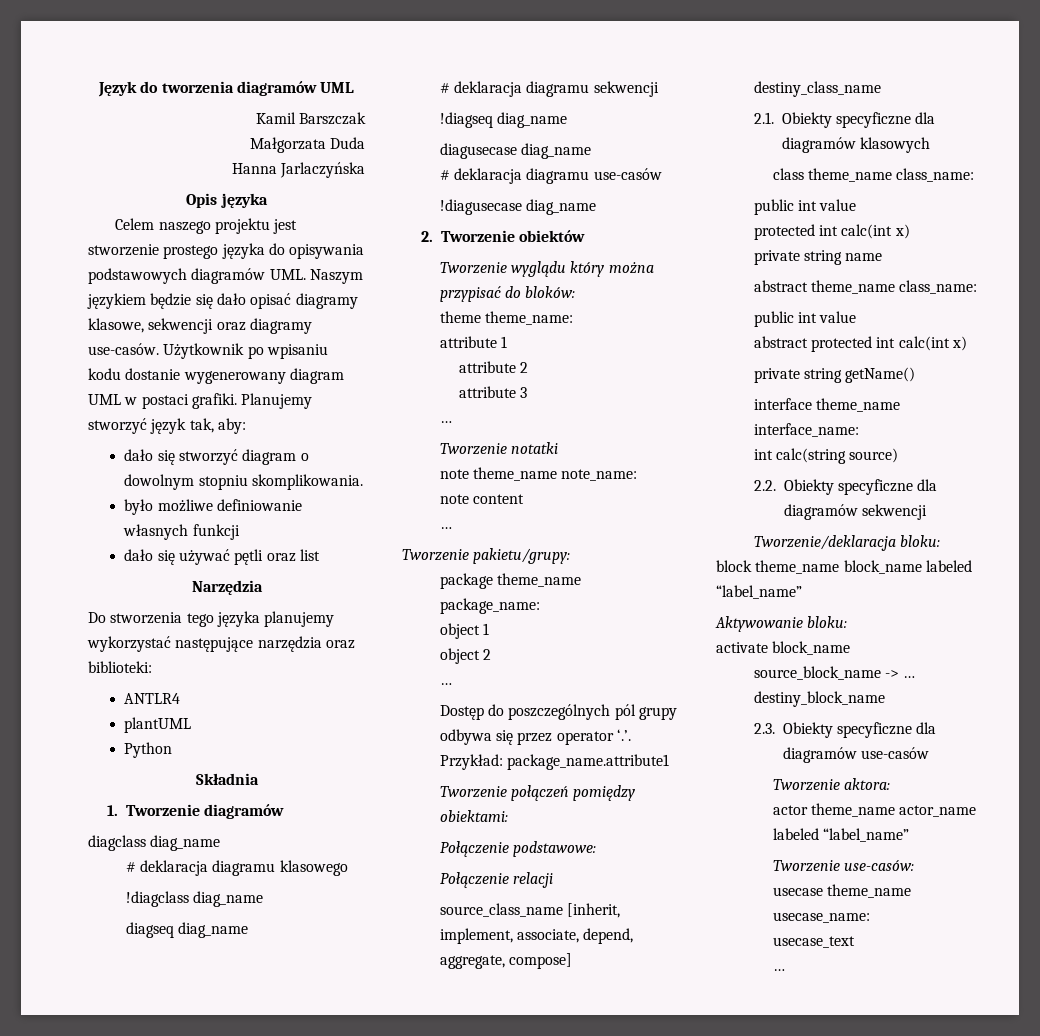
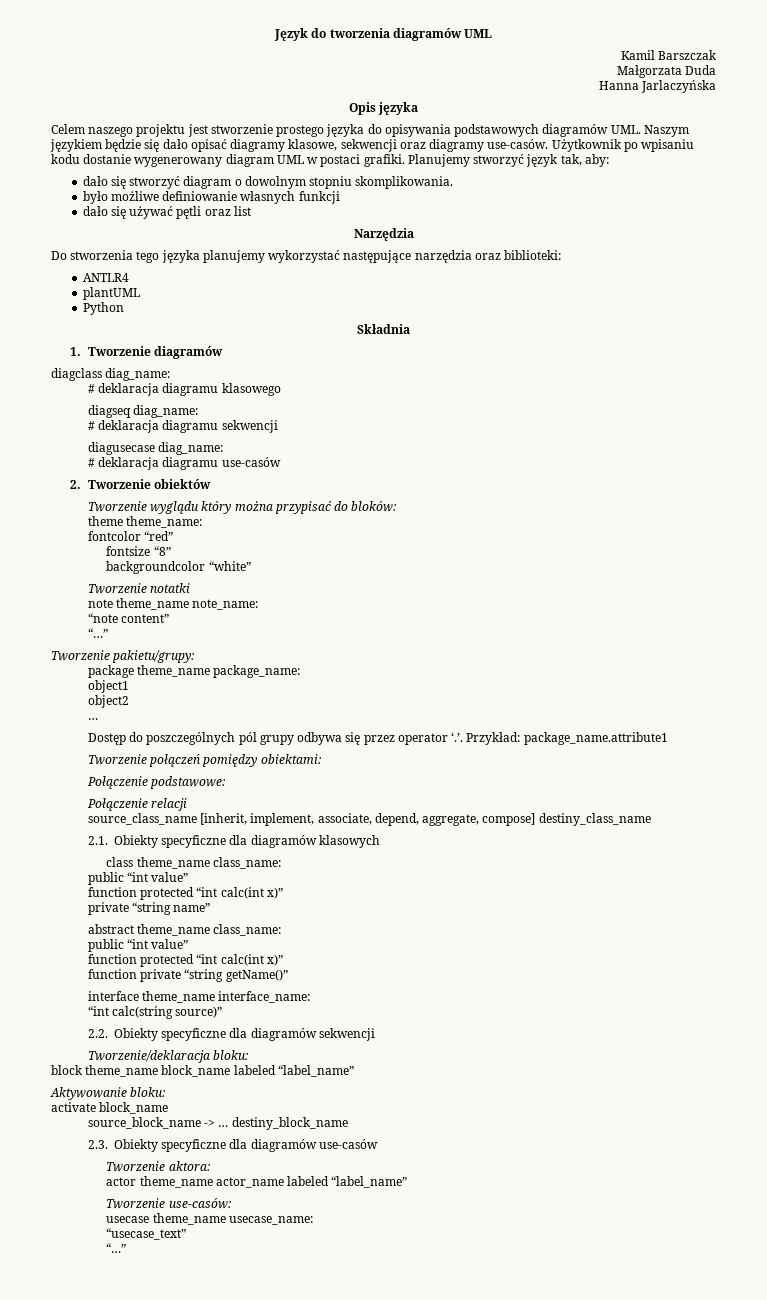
[150,835,221,851] diag_name -> [105,368,171,381] diag_name:
[125,891,264,907] // !diagclass diag_name -> (281, 389) none
[178,922,249,938] diag_name -> [133,405,199,418] diag_name:
[439,112,568,128] // !diagseq diag_name -> (278, 426) none
[521,143,592,159] diag_name -> [158,442,224,455] diag_name:
[439,199,597,215] // !diagusecase diag_name -> (281, 462) none
[439,336,508,348] [458,361,528,373] [458,386,527,398] [439,421,452,423] attribute 1 // attribute 2 // attribute 3 // … -> [87,531,174,541] [106,546,171,556] [106,561,251,574] fontcolor “red” // fontsize “8” // backgroundcolor “white”
[439,494,525,504] [439,527,452,529] note content // … -> [87,613,170,623] [87,628,108,638] “note content” // “…”
[439,623,490,639] [439,648,492,664] object 1 // object 2 -> [87,680,129,693] [87,695,129,708] object1 // object2
[798,199,857,211] [753,224,910,240] [753,250,883,265] int value // protected int calc(int x) // private string name -> [127,872,189,882] [87,887,283,900] [87,902,211,915] “int value” // function protected “int calc(int x)” // private “string name”
[798,311,857,323] [753,336,968,352] [753,367,916,383] int value // abstract protected int calc(int x) // private string getName() -> [127,939,189,949] [87,954,283,967] [87,969,288,982] “int value” // function protected “int calc(int x)” // function private “string getName()”
[753,448,899,464] int calc(string source) -> [87,1006,223,1019] “int calc(string source)”
[772,936,855,948] [772,969,785,971] usecase_text // … -> [106,1228,187,1240] [106,1243,127,1253] “usecase_text” // “…”

